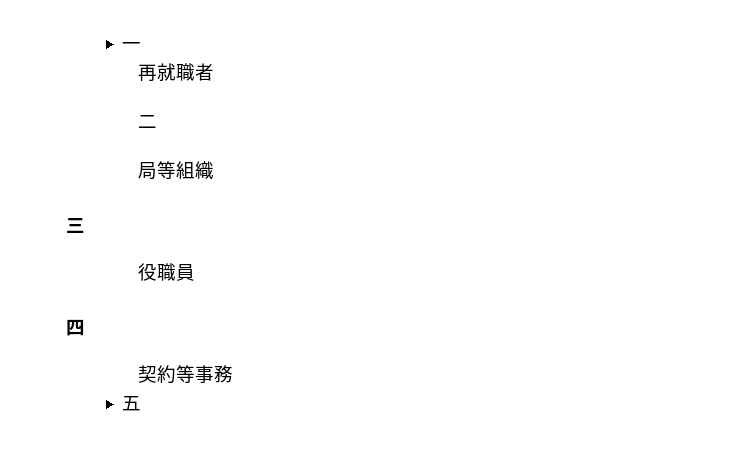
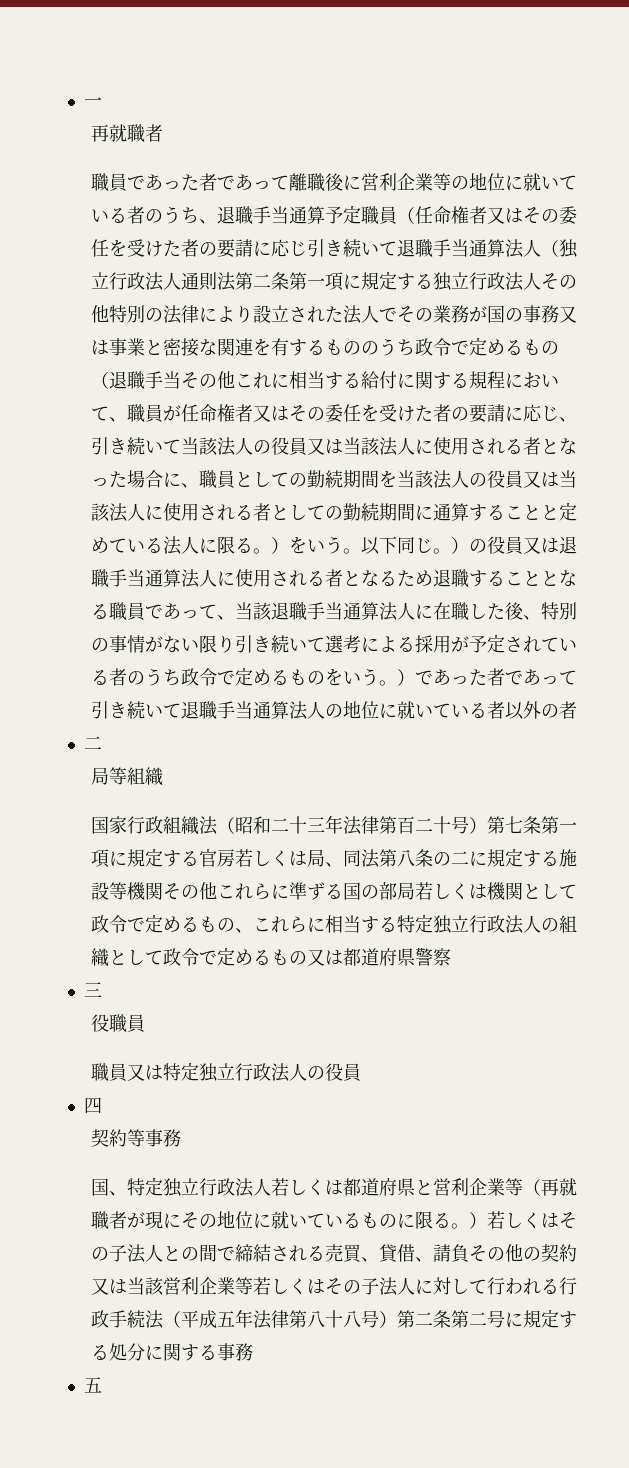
[138,115,158,128] [138,161,215,180] [66,218,85,233] [138,263,196,281] [66,319,85,336] [138,365,196,384] 二 // 局等組織 // 三 // 役職員 // 四 // 契約等 -> [91,173,578,191] [91,205,578,225] [91,239,579,258] [91,271,578,291] [91,305,578,324] [91,337,560,357] [91,371,560,389] [91,404,578,423] [91,437,578,456] [91,470,578,489] [91,502,578,522] [91,536,578,555] [91,569,578,588] [91,602,578,621] [91,634,578,653] [91,667,578,686] [91,701,578,720] [83,736,102,750] [91,767,164,786] [91,815,578,835] [91,848,578,868] [91,882,578,901] [91,914,578,934] [91,947,452,967] [83,982,102,997] [91,1014,146,1032] [91,1062,362,1082] [83,1097,102,1114] [91,1129,182,1147] [91,1177,578,1197] [91,1211,578,1229] [91,1244,578,1263] [91,1277,578,1296] [91,1309,578,1329] [91,1343,218,1361] 職員であった者であって離職後に営利企業等の地位に就いている者のうち、退職手当通算予定職員（任命権者又はその委任を受けた者の要請に応じ引き続いて退職手当通算法人（独立行政法人通則法第二条第一項に規定する独立行政法人その他特別の法律により設立された法人でその業務が国の事務又は事業と密接な関連を有するもののうち政令で定めるもの（退職手当その他これに相当する給付に関する規程において、職員が任命権者又はその委任を受けた者の要請に応じ、引き続いて当該法人の役員又は当該法人に使用される者となった場合に、職員としての勤続期間を当該法人の役員又は当該法人に使用される者としての勤続期間に通算することと定めている法人に限る。）をいう。以下同じ。）の役員又は退職手当通算法人に使用される者となるため退職することとなる職員であって、当該退職手当通算法人に在職した後、特別の事情がない限り引き続いて選考による採用が予定されている者のうち政令で定めるものをいう。）であった者であって引き続いて退職手当通算法人の地位に就いている者以外の者 // 二 // 局等組織 // 国家行政組織法（昭和二十三年法律第百二十号）第七条第一項に規定する官房若しくは局、同法第八条の二に規定する施設等機関その他これらに準ずる国の部局若しくは機関として政令で定めるもの、これらに相当する特定独立行政法人の組織として政令で定めるもの又は都道府県警察 // 三 // 役職員 // 職員又は特定独立行政法人の役員 // 四 // 契約等事務 // 国、特定独立行政法人若しくは都道府県と営利企業等（再就職者が現にその地位に就いているものに限る。）若しくはその子法人との間で締結される売買、貸借、請負その他の契約又は当該営利企業等若しくはその子法人に対して行われる行政手続法（平成五年法律第八十八号）第二条第二号に規定する処分に関する

